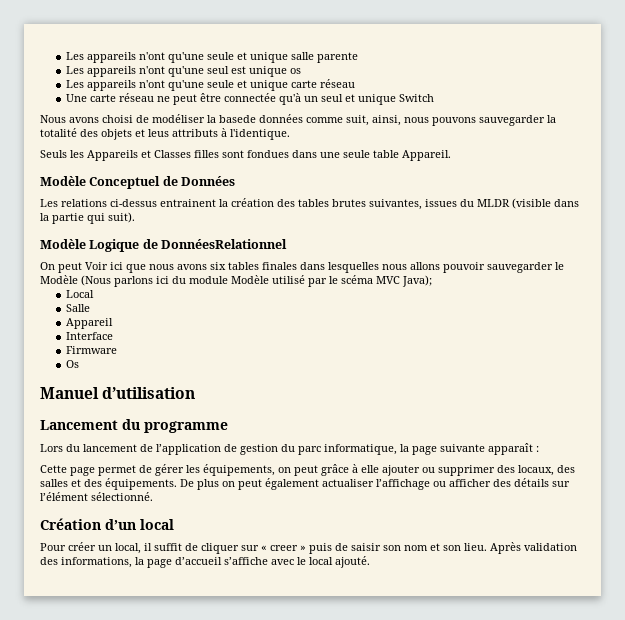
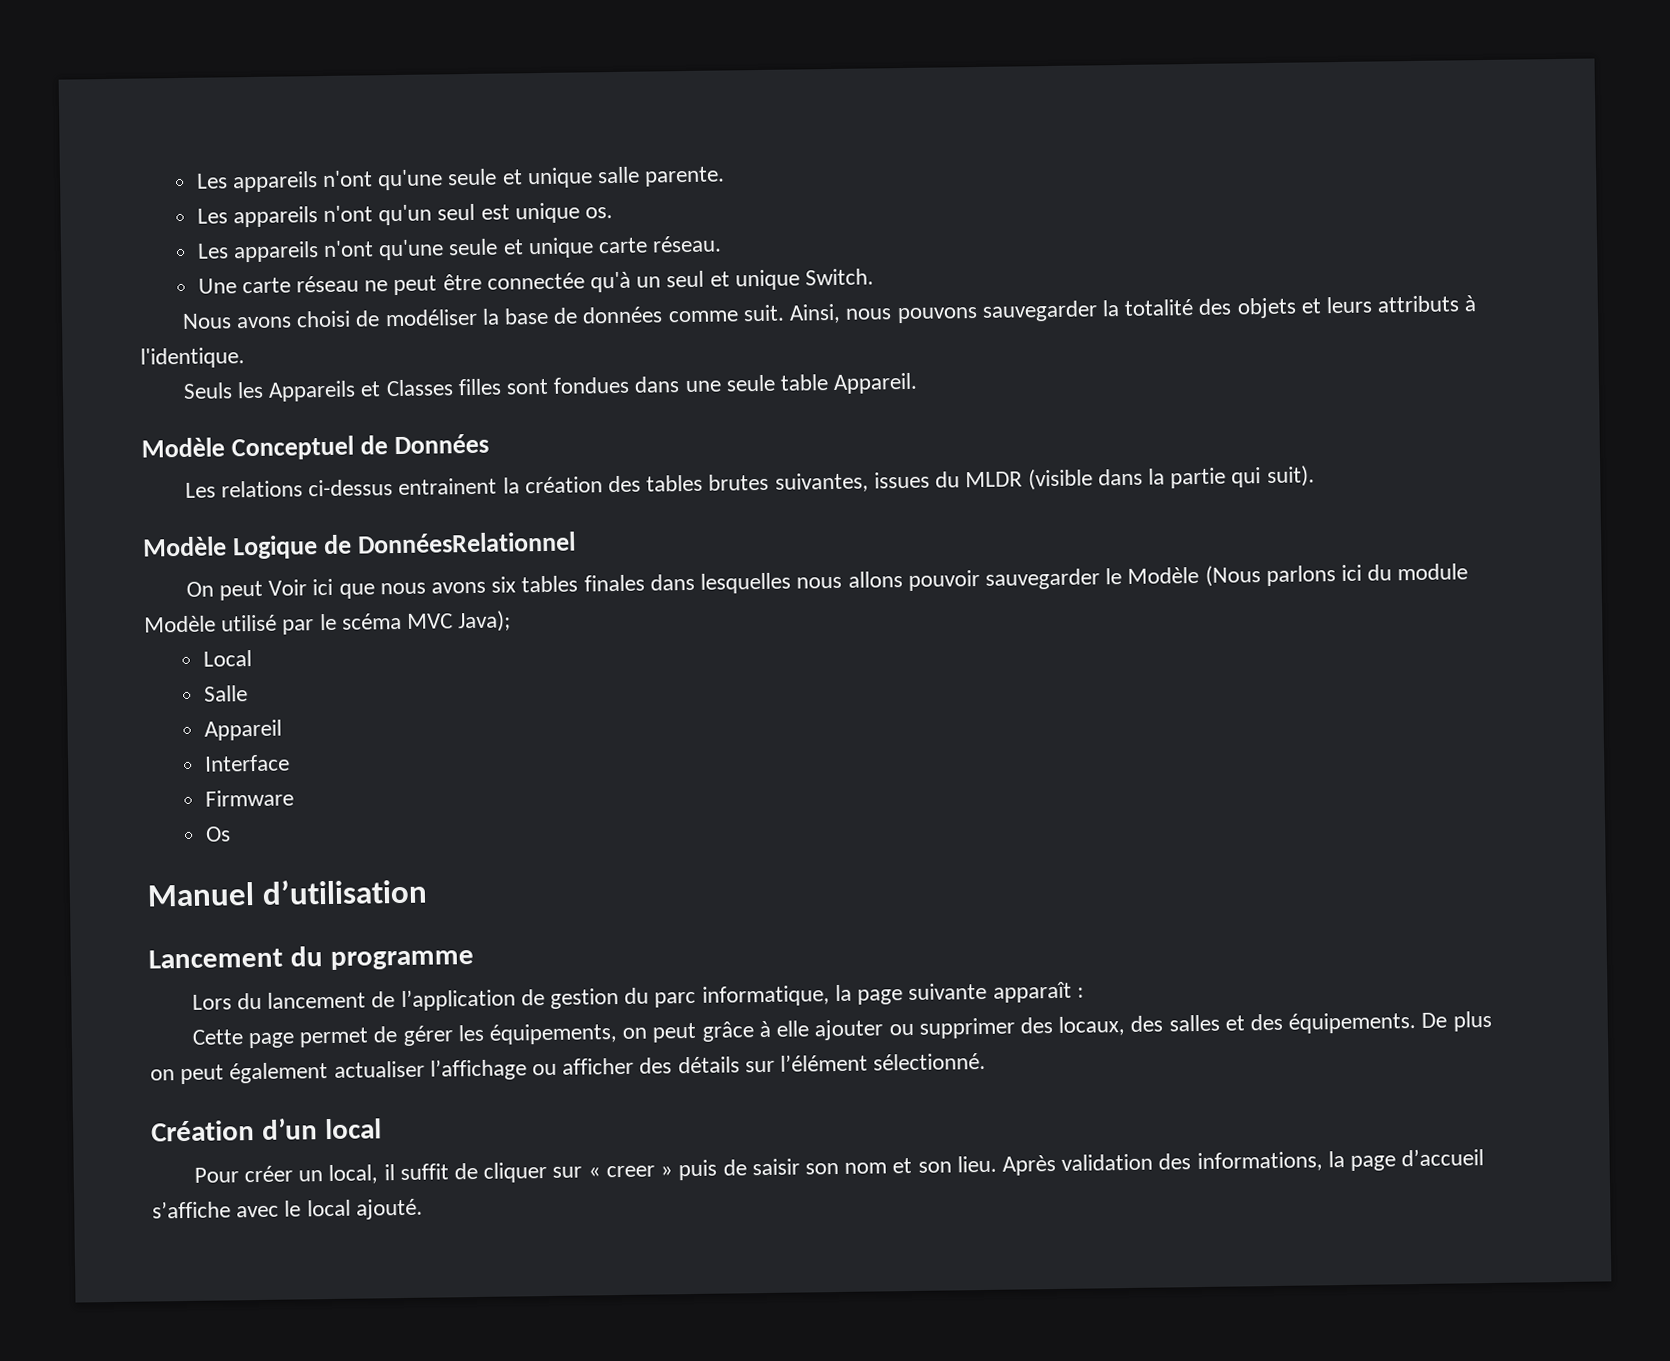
[316,52,358,63] [65,66,204,77] parente // Les appareils n'ont qu'une -> [644,166,726,187] [196,204,433,228] parente. // Les appareils n'ont qu'un
[289,68,301,74] os -> [584,207,613,219] os.
[319,79,355,88] réseau -> [652,235,723,253] réseau.
[398,94,434,102] Switch -> [805,268,875,286] Switch.
[219,114,401,126] basede données comme suit, ainsi, -> [504,303,842,325] base de données comme suit. Ainsi,
[148,129,169,137] leus -> [1325,296,1372,314] leurs

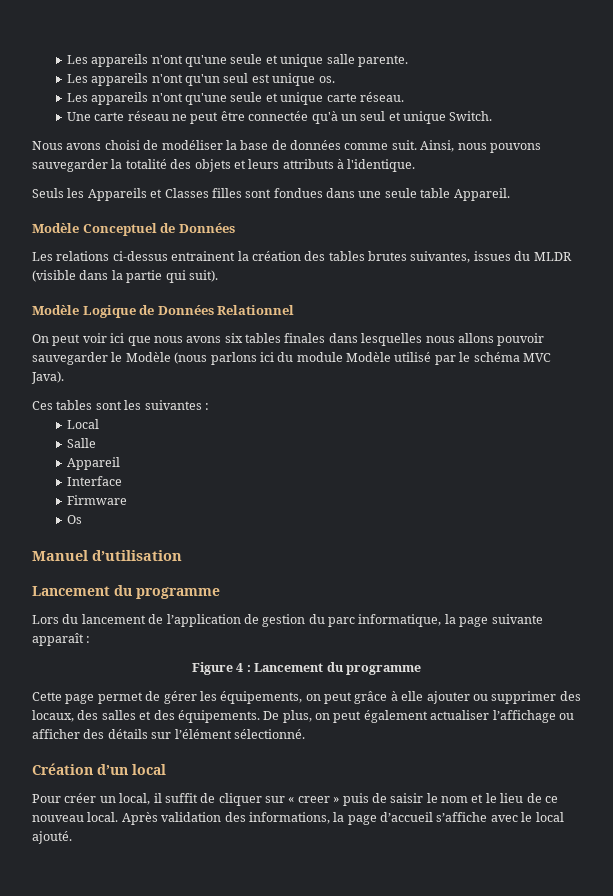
[357,531,577,554] DonnéesRelationnel -> [157,305,295,315] Données Relationnel
[268,579,308,596] Voir -> [82,333,107,343] voir
[1204,565,1261,587] (Nous -> [174,352,208,364] (nous
[341,610,512,633] scéma MVC Java); -> [473,352,551,362] [31,371,64,384] [32,400,209,410] schéma MVC Java). // Ces tables sont les suivantes :
(1084, 992) none -> [192,662,421,675] // Figure 4 : Lancement du programme
[1452,1010,1492,1032] plus -> [282,710,312,723] plus,
[804,1162,839,1175] son -> [426,793,438,803] le
[917,1155,997,1173] son lieu. -> [485,793,558,803] [32,812,119,822] le lieu de ce nouveau local.

